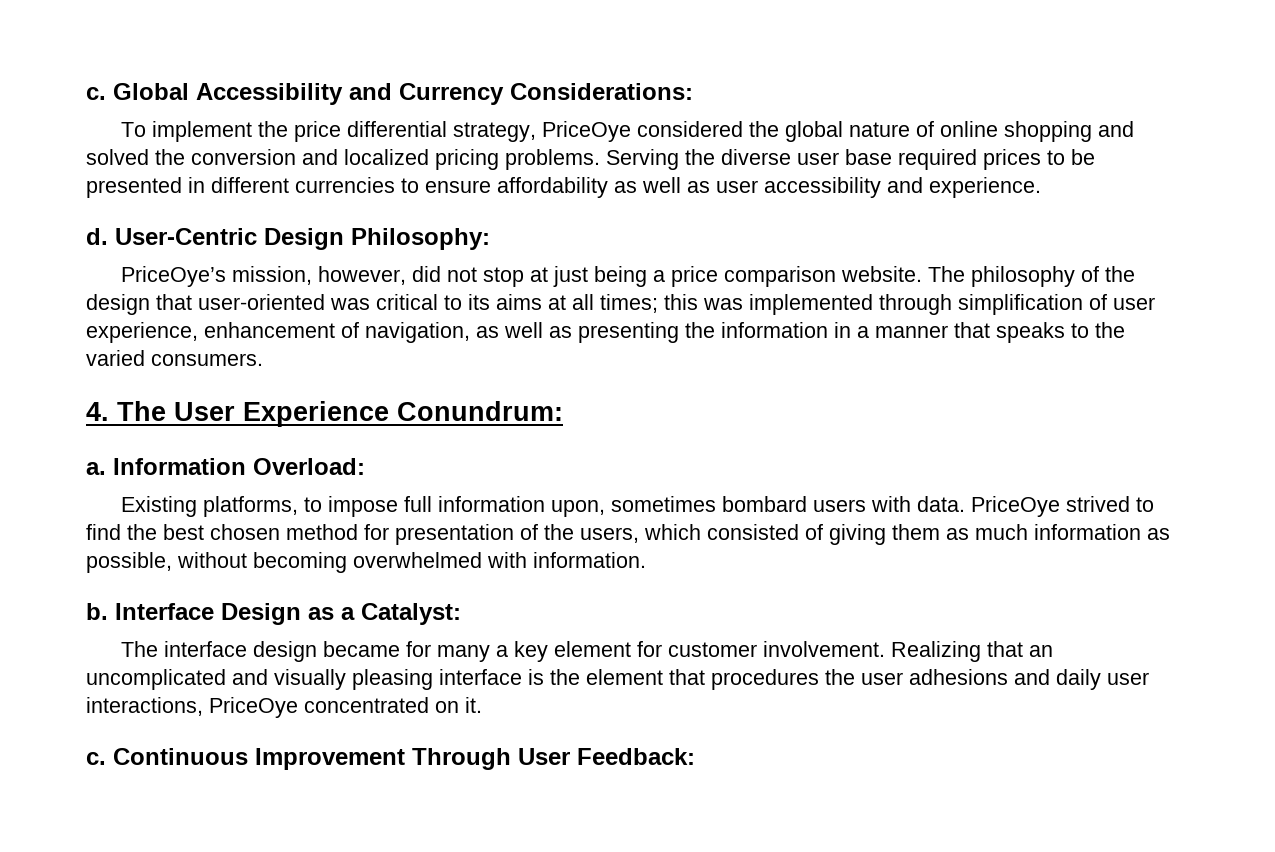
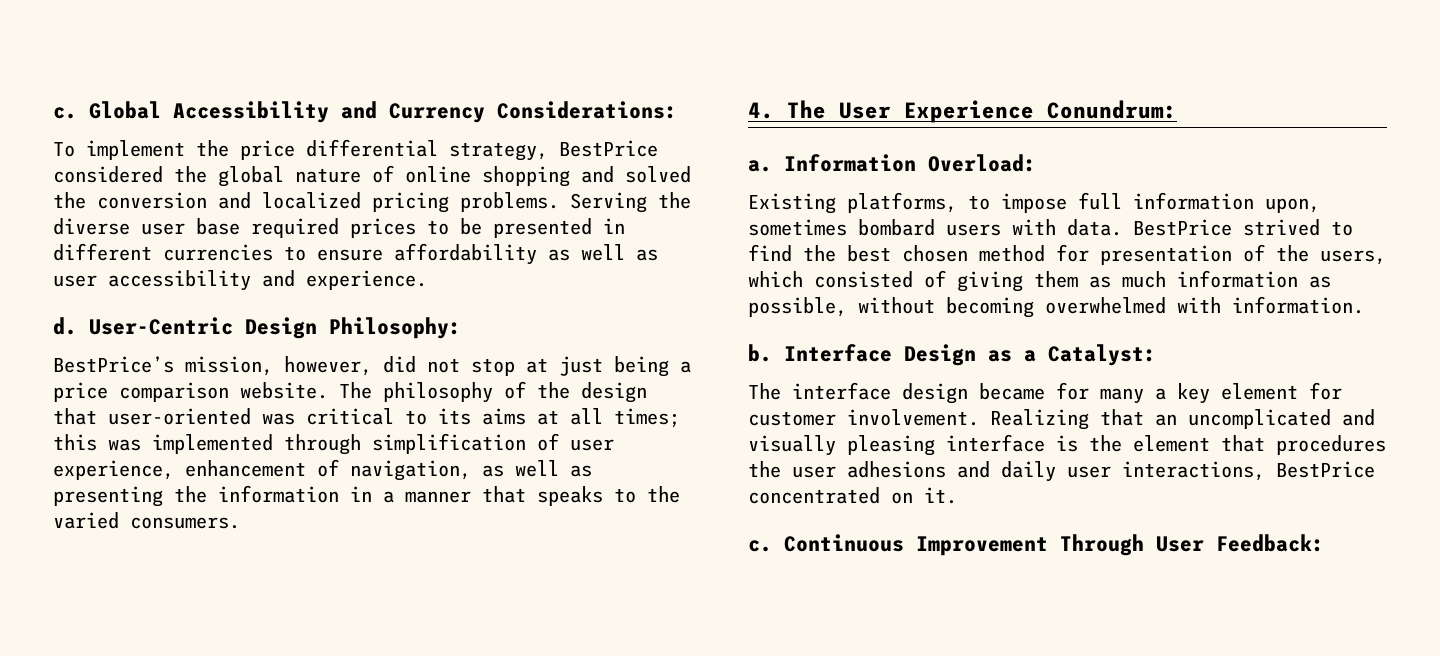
[541,121,631,142] PriceOye -> [559,140,658,157] BestPrice
[120,266,226,287] PriceOye’s -> [53,356,174,373] BestPrice’s
[970,496,1060,517] PriceOye -> [1133,219,1232,236] BestPrice
[209,697,298,718] PriceOye -> [1276,461,1375,478] BestPrice

